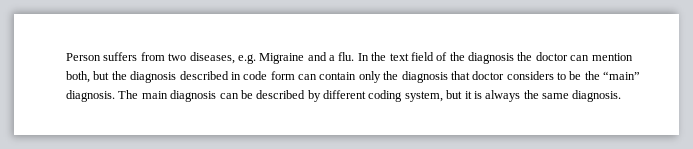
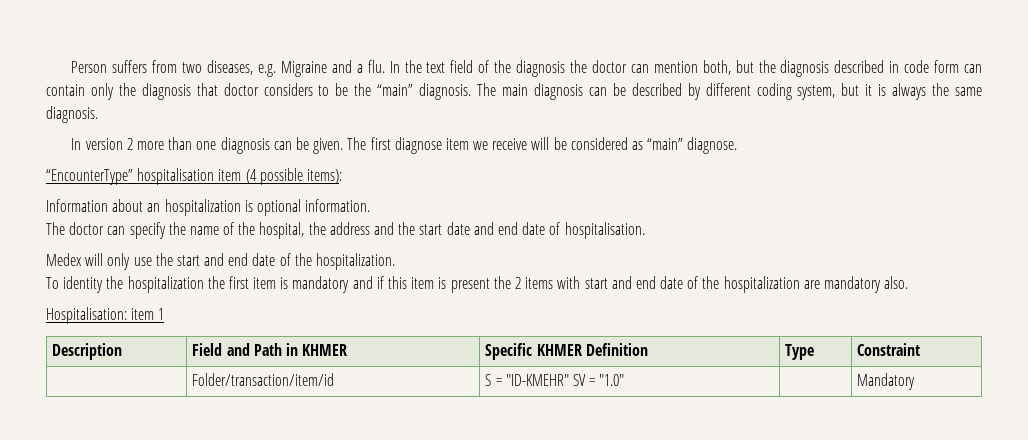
(622, 96) none -> [71,137,738,154] [46,168,342,185] [46,199,371,216] [46,222,645,239] [46,253,396,270] [46,276,909,293] [46,307,165,324] [52,343,123,360] [192,343,348,356] [485,343,648,360] [785,344,815,360] [857,343,921,356] [192,373,335,386] [485,374,625,386] [857,373,916,390] // In version 2 more than one diagnosis can be given. The first diagnose item we receive will be considered as “main” diagnose. // “EncounterType” hospitalisation item (4 possible items): // Information about an hospitalization is optional information. // The doctor can specify the name of the hospital, the address and the start date and end date of hospitalisation. // Medex will only use the start and end date of the hospitalization. // To identity the hospitalization the first item is mandatory and if this item is present the 2 items with start and end date of the hospitalization are mandatory also. // Hospitalisation: item 1 // Description | Field and Path in KHMER | Specific KHMER Definition | Type | Constraint // | Folder/transaction/item/id | S = "ID-KMEHR" SV = "1.0" | | Mandatory

